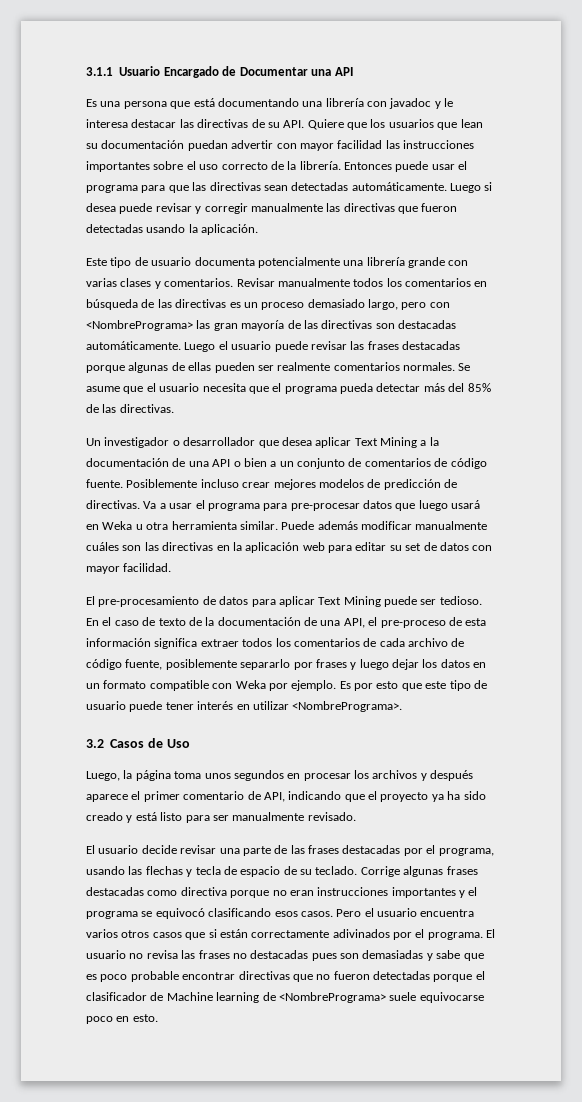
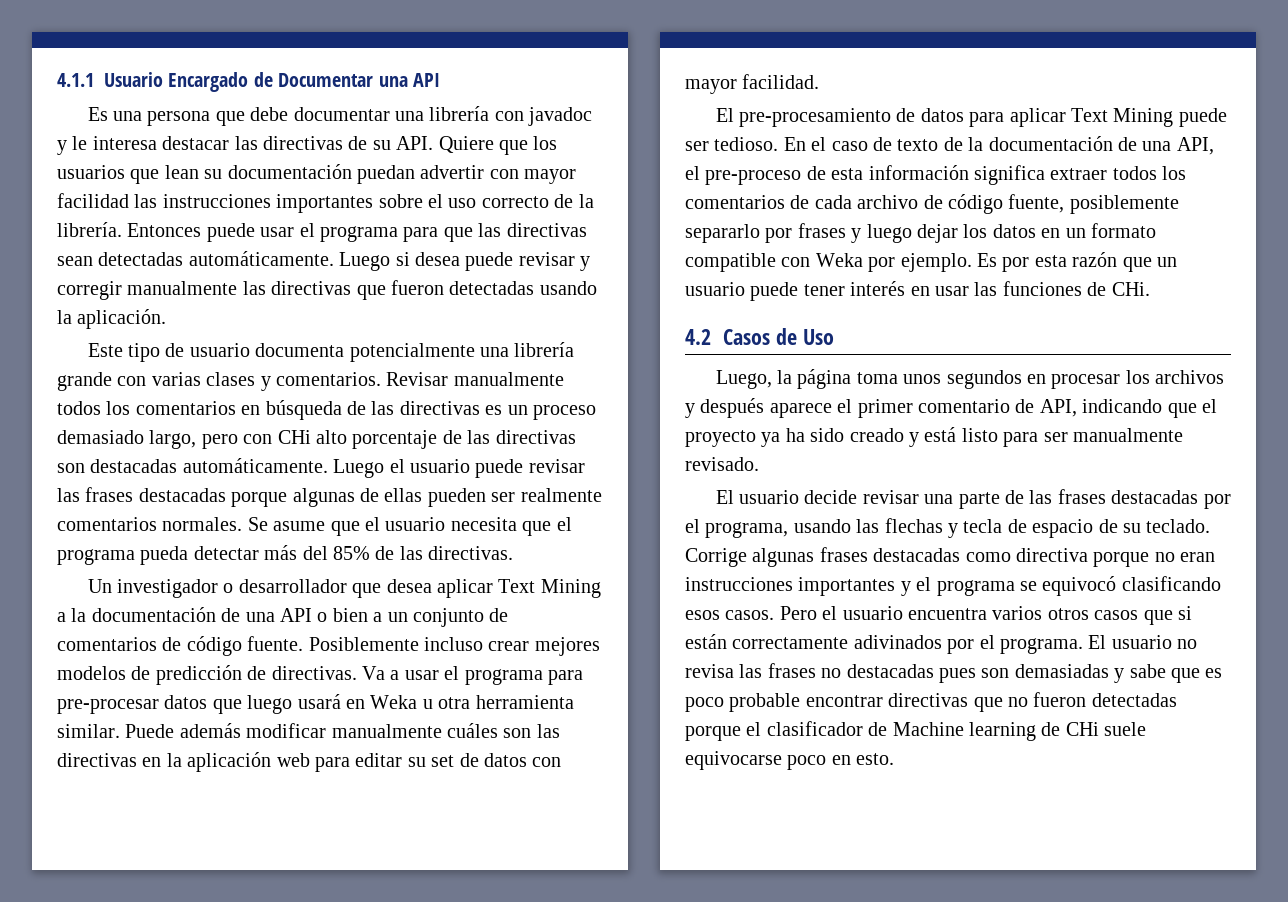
[86,67,113,76] 3.1.1 -> [57,73,94,87] 4.1.1
[193,98,299,107] está documentando -> [250,107,390,121] debe documentar
[86,320,285,331] <NombrePrograma> las gran mayoría -> [277,430,438,449] CHi alto porcentaje
[376,680,487,691] esto que este tipo de -> [1034,252,1177,272] esta razón que un
[252,701,403,712] [86,739,104,748] utilizar <NombrePrograma>. // 3.2 -> [935,281,1150,296] [685,329,711,345] usar las funciones de CHi. // 4.2
[278,992,386,1003] <NombrePrograma> -> [1065,722,1099,736] CHi

